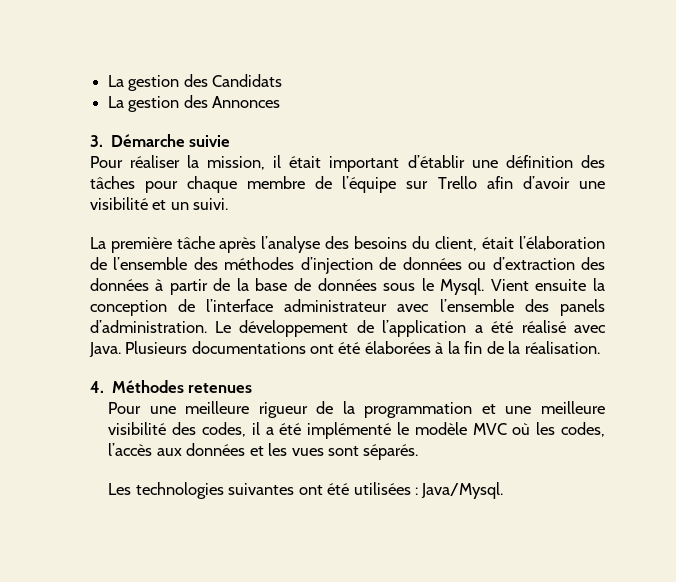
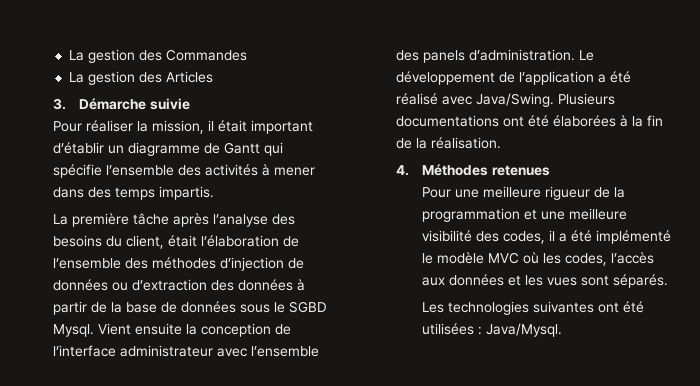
[107,74,283,91] [107,95,281,112] La gestion des Candidats // La gestion des Annonces -> [68,49,247,63] [68,71,213,85] La gestion des Commandes // La gestion des Articles
[471,155,606,168] [89,176,605,193] [89,197,228,210] une définition des tâches pour chaque membre de l’équipe sur Trello afin d’avoir une visibilité et un suivi. -> [108,142,284,156] [53,164,316,178] [53,186,215,200] un diagramme de Gantt qui spécifie l’ensemble des activités à mener dans des temps impartis.
(434, 284) none -> [289,301,328,313] SGBD
[88,342,121,357] Java. -> [476,93,555,107] Java/Swing.

